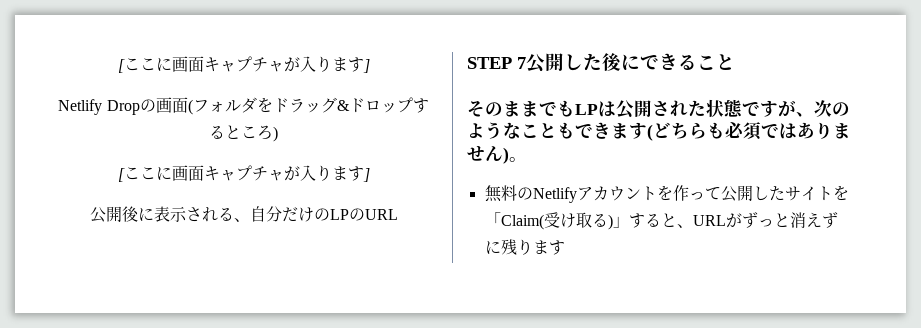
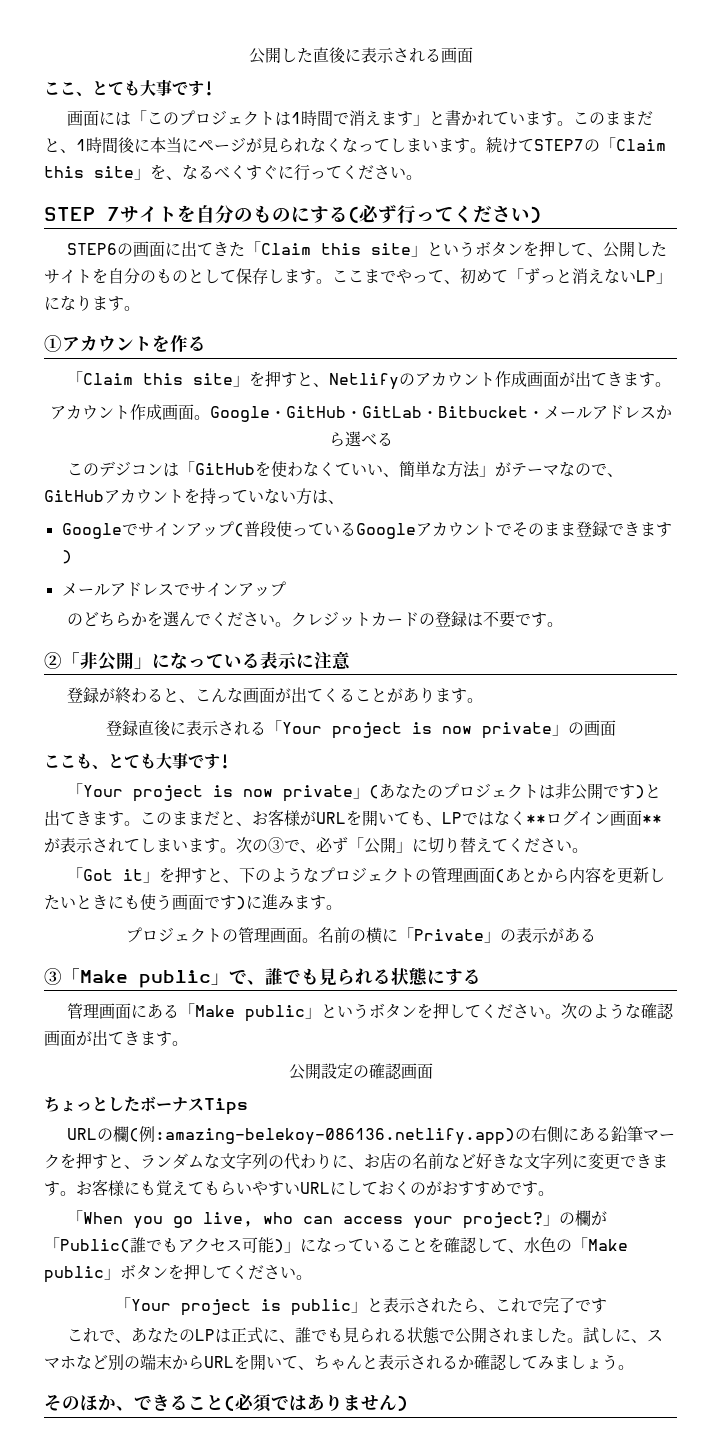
[117,56,370,73] [58,97,429,115] [209,125,278,142] [117,165,370,182] [89,206,398,223] [467,53,735,73] [467,99,850,119] [467,122,725,141] [ここに画面キャプチャが入ります] // Netlify Dropの画面(フォルダをドラッグ&ドロップするところ) // [ここに画面キャプチャが入ります] // 公開後に表示される、自分だけのLPのURL // STEP 7公開した後にできること // そのままでもLPは公開された状態ですが、次のようなこともできます(どちらも -> [248,47,473,64] [44,79,214,96] [67,110,654,126] [44,137,666,153] [44,164,422,181] [44,204,541,224] [67,241,668,258] [44,268,672,284] [44,295,140,311] [44,335,206,352] [67,371,672,390] [49,404,672,422] [328,431,393,447] [67,461,624,478] [44,488,344,505] [61,521,672,539] [61,550,72,564] [61,581,286,597] [67,611,564,628] [44,651,351,671] [67,687,484,704] [105,720,616,739] [44,752,230,769] [67,783,662,802] [44,809,662,826] [44,837,588,854] [67,867,666,883] [44,894,342,910] [125,927,596,944] [44,967,481,988] [67,1003,675,1022] [44,1030,188,1046] [288,1063,433,1080] [44,1096,248,1115] [67,1126,676,1145] [44,1153,668,1170] [44,1179,554,1196] [67,1210,608,1229] [44,1237,628,1253] [44,1264,312,1283] [114,1297,607,1316] [67,1327,664,1344] [44,1354,634,1370] [44,1394,235,1411] 公開した直後に表示される画面 // ここ、とても大事です! // 画面には「このプロジェクトは1時間で消えます」と書かれています。このままだと、1時間後に本当にページが見られなくなってしまいます。続けてSTEP7の「Claim this site」を、なるべくすぐに行ってください。 // STEP 7サイトを自分のものにする(必ず行ってください) // STEP6の画面に出てきた「Claim this site」というボタンを押して、公開したサイトを自分のものとして保存します。ここまでやって、初めて「ずっと消えないLP」になります。 // ①アカウントを作る // 「Claim this site」を押すと、Netlifyのアカウント作成画面が出てきます。 // アカウント作成画面。Google・GitHub・GitLab・Bitbucket・メールアドレスから選べる // このデジコンは「GitHubを使わなくていい、簡単な方法」がテーマなので、GitHubアカウントを持っていない方は、 // Googleでサインアップ(普段使っているGoogleアカウントでそのまま登録できます) // メールアドレスでサインアップ // のどちらかを選んでください。クレジットカードの登録は不要です。 // ②「非公開」になっている表示に注意 // 登録が終わると、こんな画面が出てくることがあります。 // 登録直後に表示される「Your project is now private」の画面 // ここも、とても大事です! // 「Your project is now private」(あなたのプロジェクトは非公開です)と出てきます。このままだと、お客様がURLを開いても、LPではなく**ログイン画面**が表示されてしまいます。次の③で、必ず「公開」に切り替えてください。 // 「Got it」を押すと、下のようなプロジェクトの管理画面(あとから内容を更新したいときにも使う画面です)に進みます。 // プロジェクトの管理画面。名前の横に「Private」の表示がある // ③「Make public」で、誰でも見られる状態にする // 管理画面にある「Make public」というボタンを押してください。次のような確認画面が出てきます。 // 公開設定の確認画面 // ちょっとしたボーナスTips // URLの欄(例:amazing-belekoy-086136.netlify.app)の右側にある鉛筆マークを押すと、ランダムな文字列の代わりに、お店の名前など好きな文字列に変更できます。お客様にも覚えてもらいやすいURLにしておくのがおすすめです。 // 「When you go live, who can access your project?」の欄が「Public(誰でもアクセス可能)」になっていることを確認して、水色の「Make public」ボタンを押してください。 // 「Your project is public」と表示されたら、これで完了です // これで、あなたのLPは正式に、誰でも見られる状態で公開されました。試しに、スマホなど別の端末からURLを開いて、ちゃんと表示されるか確認してみましょう。 // そのほか、できること(
[509,157,527,162] [484,185,849,203] [484,212,838,230] [484,239,565,255] 。 // 無料のNetlifyアカウントを作って公開したサイトを「Claim(受け取る)」すると、URLがずっと消えずに残ります -> (408, 1403) none

